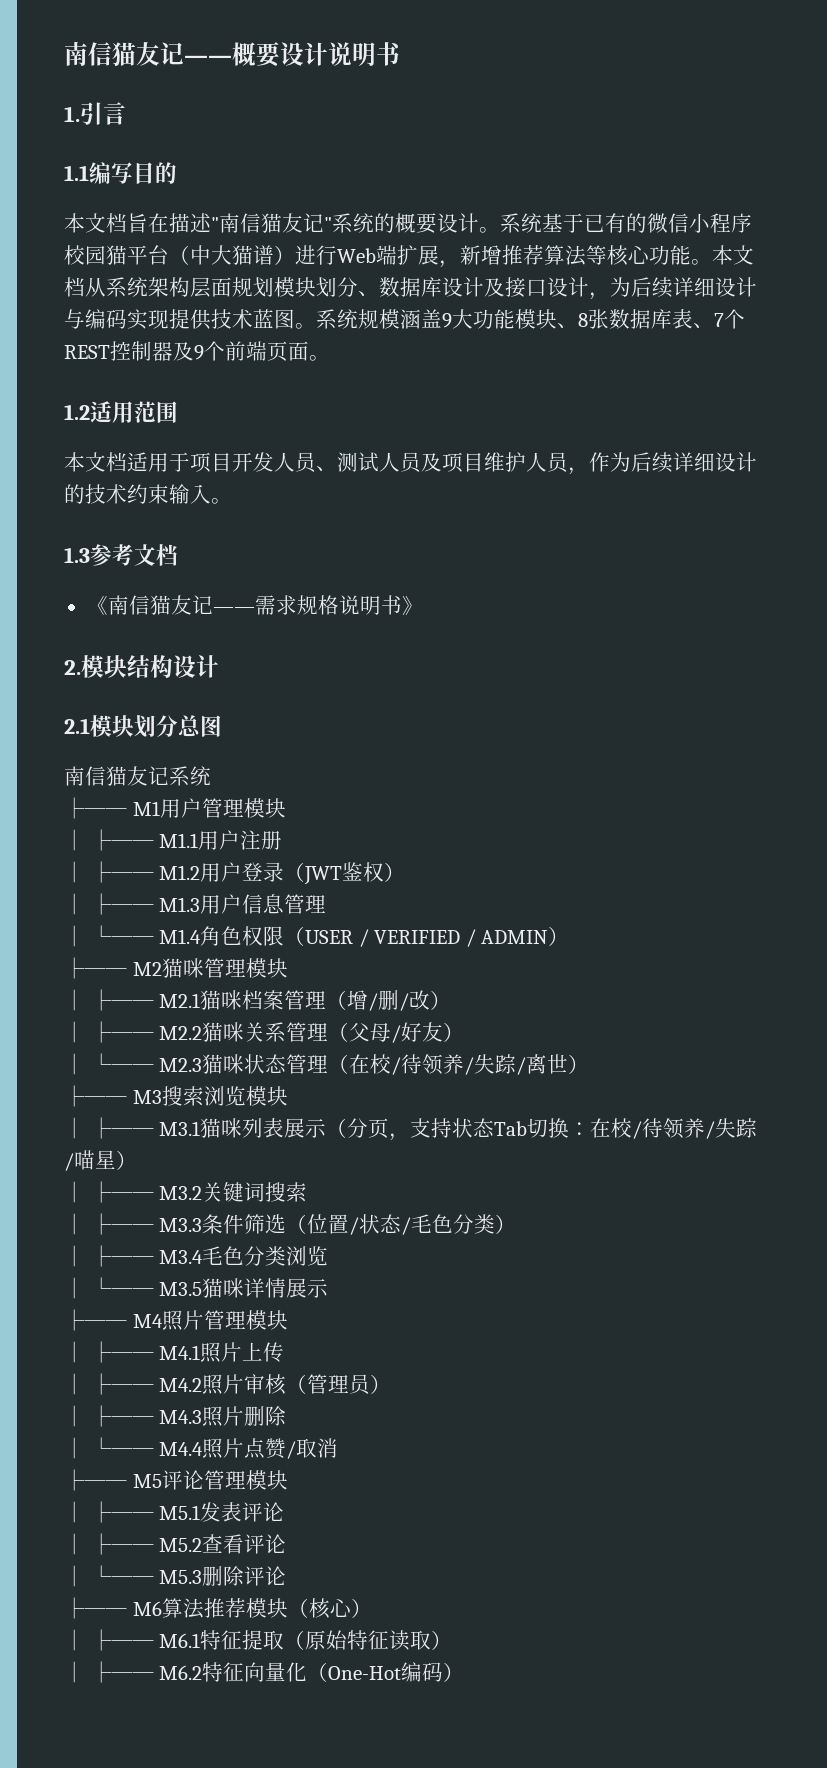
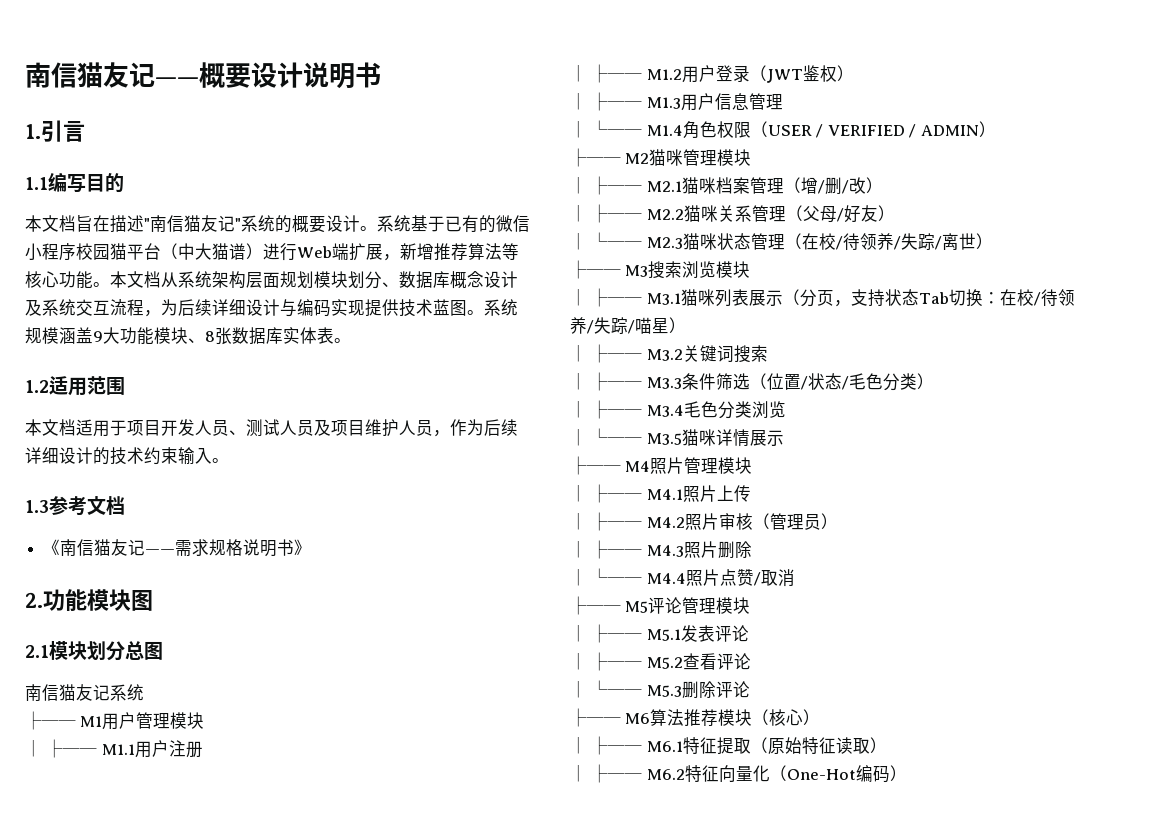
[442,277,589,298] 设计及接口设计 -> [450,271,518,289] [25,299,144,316] 概念设计及系统交互流程
[672,309,745,329] [64,341,309,361] 表、7个REST控制器及9个前端页面 -> [283,327,334,344] 实体表
[81,655,219,678] 模块结构设计 -> [43,589,153,611] 功能模块图

